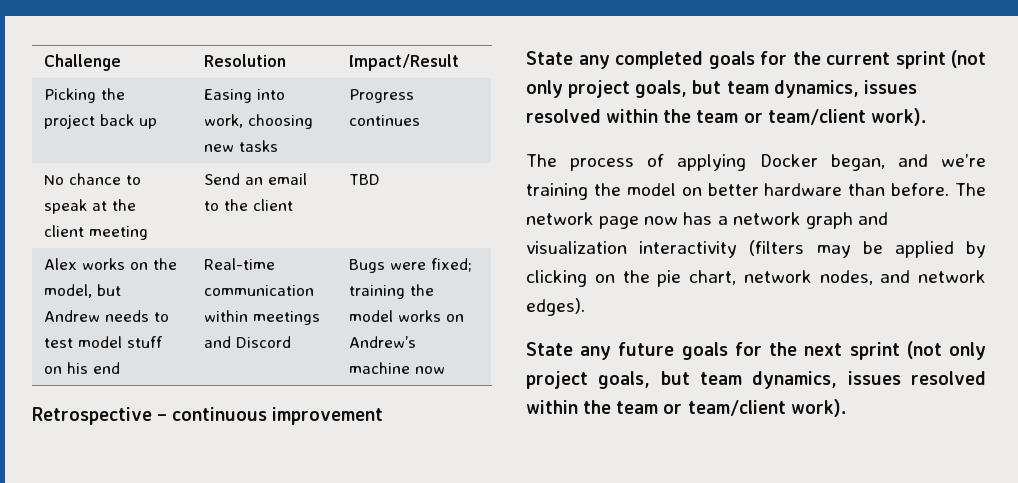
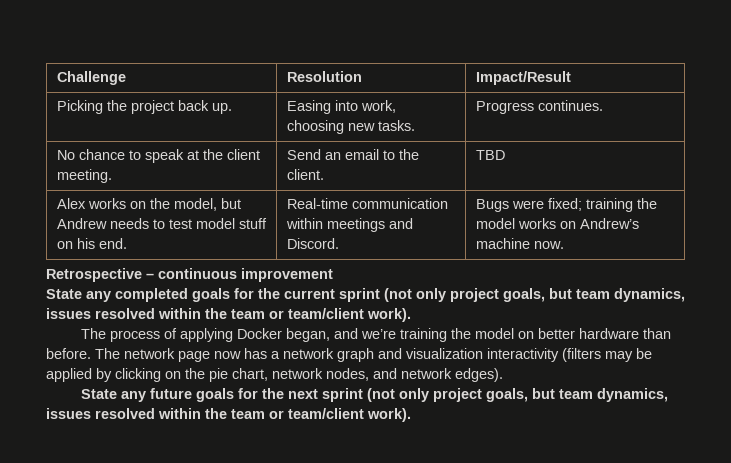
[139,118,158,129] up -> [211,103,232,114] up.
[239,140,279,152] tasks -> [377,120,415,131] tasks.
[349,115,421,126] continues -> [537,100,603,111] continues.
[89,226,149,240] meeting -> [56,169,112,183] meeting.
[253,199,294,211] client -> [286,169,324,180] client.
[93,362,121,374] end -> [98,238,127,249] end.
[236,336,292,348] Discord -> [286,238,339,249] Discord.
[415,366,446,374] now -> [533,241,564,249] now.

